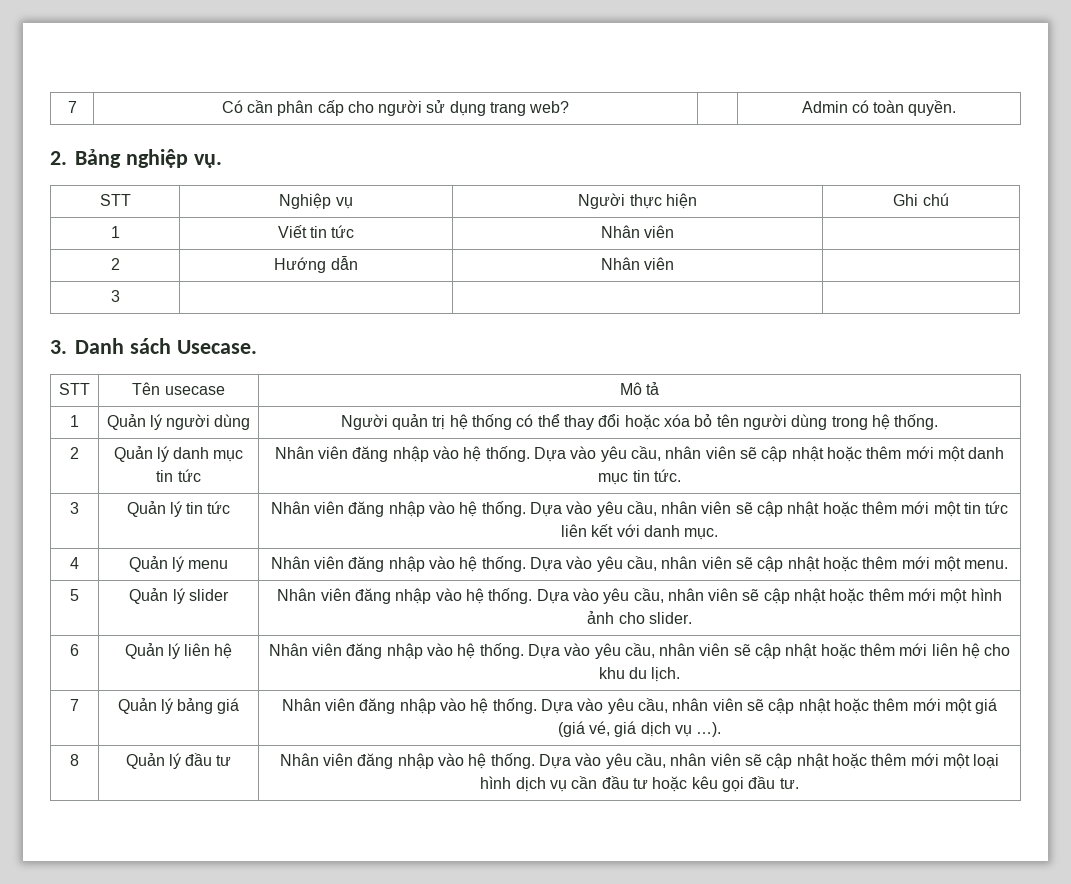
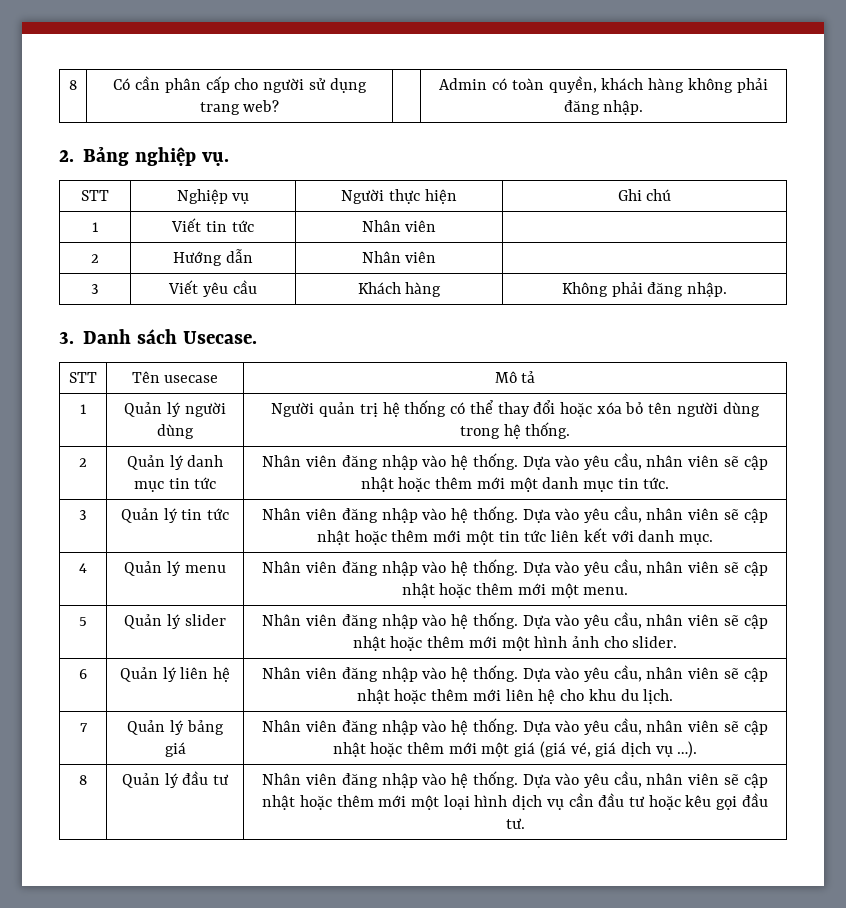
[67,101,77,113] 7 -> [69,80,77,90] 8
[908,100,957,116] quyền. -> [548,76,768,93] [563,100,644,115] quyền, khách hàng không phải đăng nhập.
(120, 296) | | -> [168,280,257,297] [357,282,442,297] [561,282,728,297] Viết yêu cầu | Khách hàng | Không phải đăng nhập.

